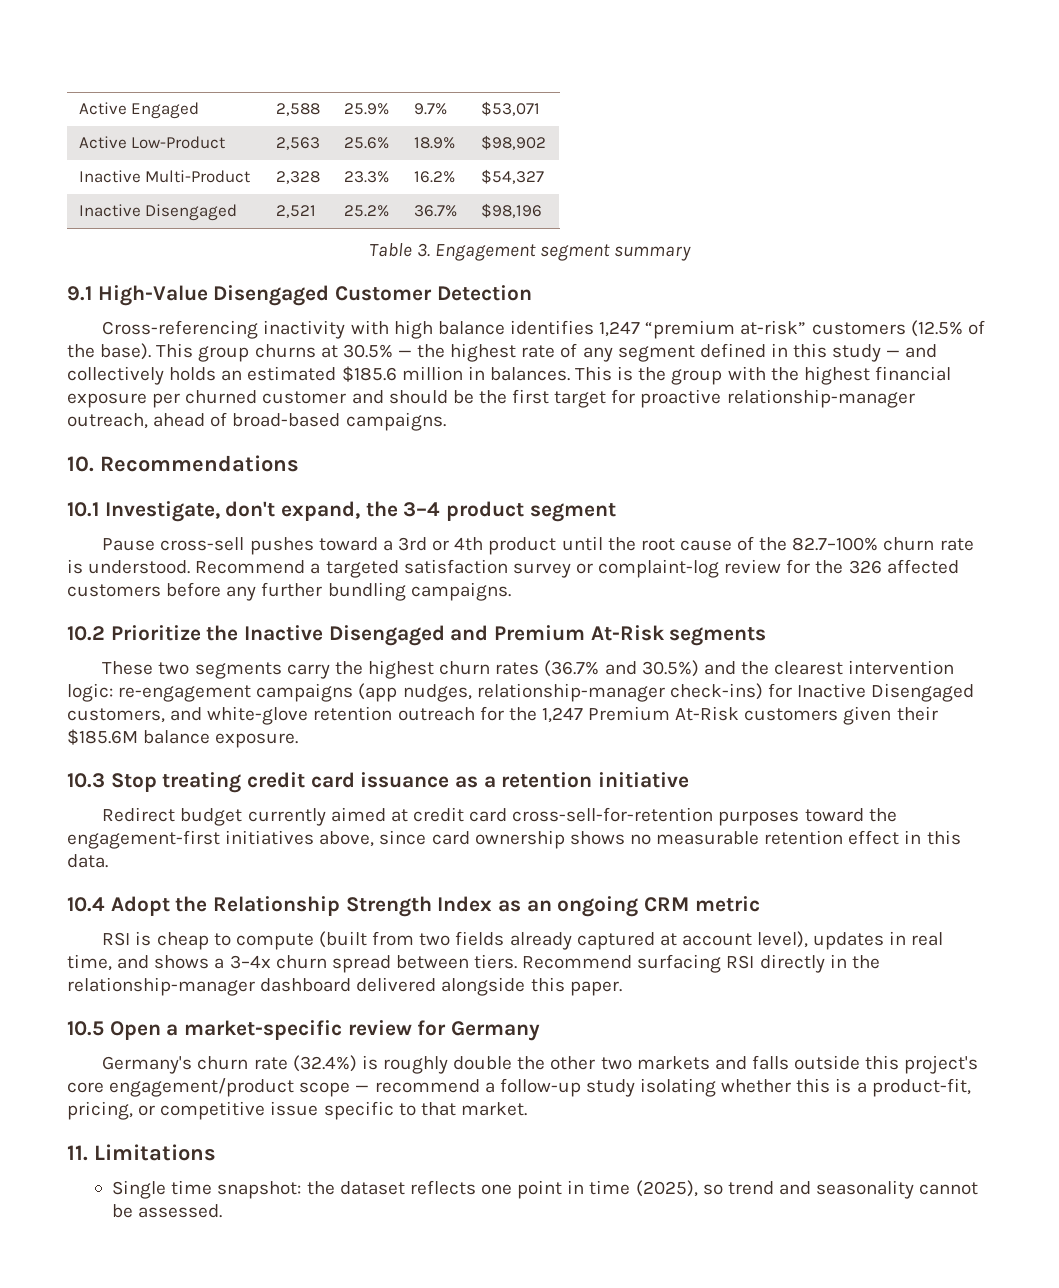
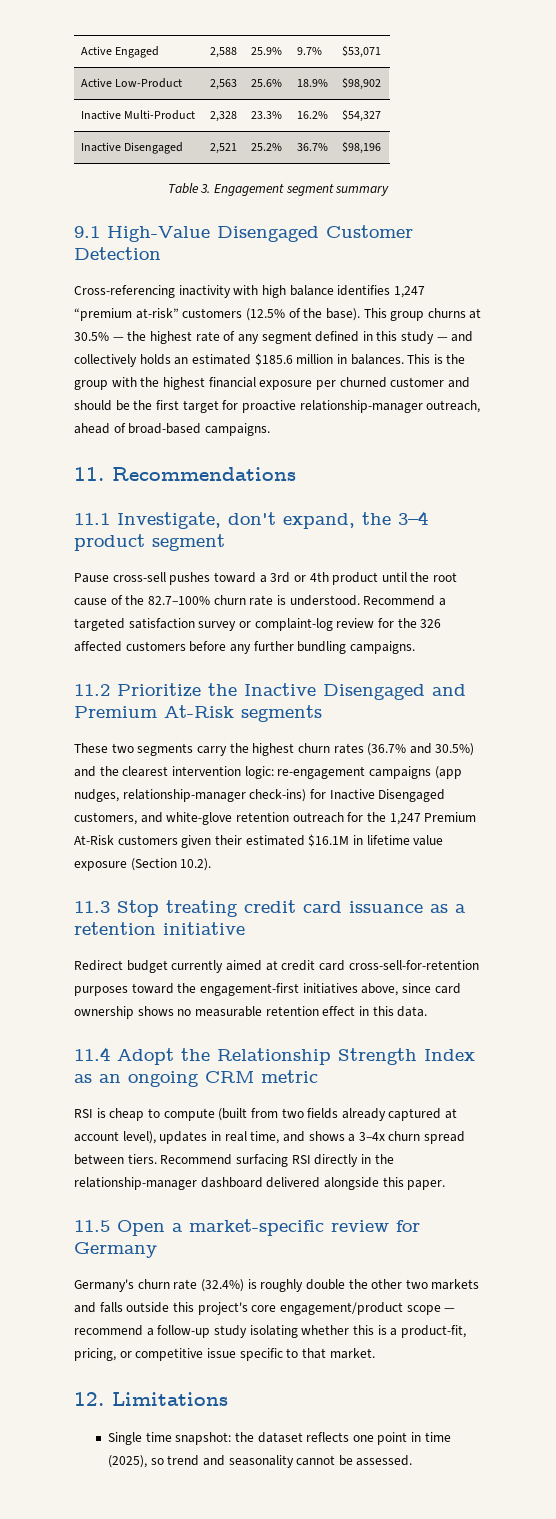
[67,456,94,472] 10. -> [74,467,104,481] 11.
[67,502,99,517] 10.1 -> [74,513,110,525] 11.1
[67,626,105,641] 10.2 -> [74,684,110,696] 11.2
[67,729,299,748] [67,773,105,788] $185.6M balance exposure. // 10.3 -> [245,834,444,847] [74,858,212,871] [74,901,110,913] estimated $16.1M in lifetime value exposure (Section 10.2). // 11.3
[67,897,105,912] 10.4 -> [74,1047,110,1061] 11.4
[67,1021,104,1036] 10.5 -> [74,1220,110,1232] 11.5
[67,1145,88,1161] 11. -> [74,1392,104,1406] 12.

